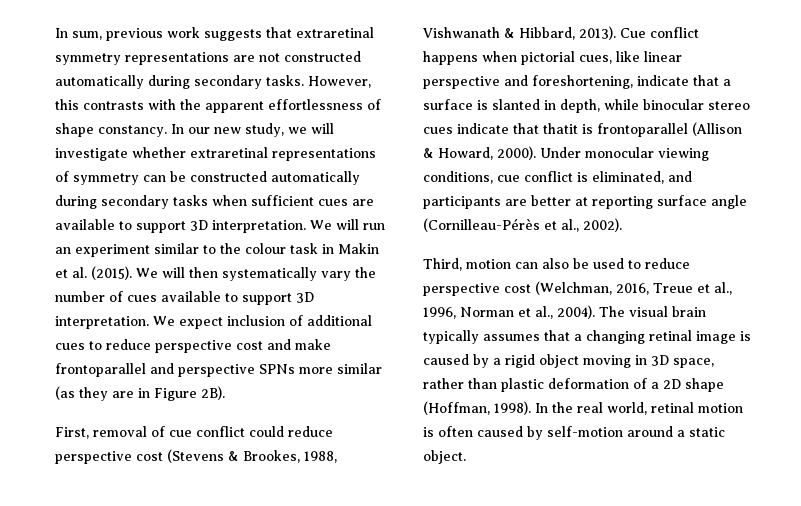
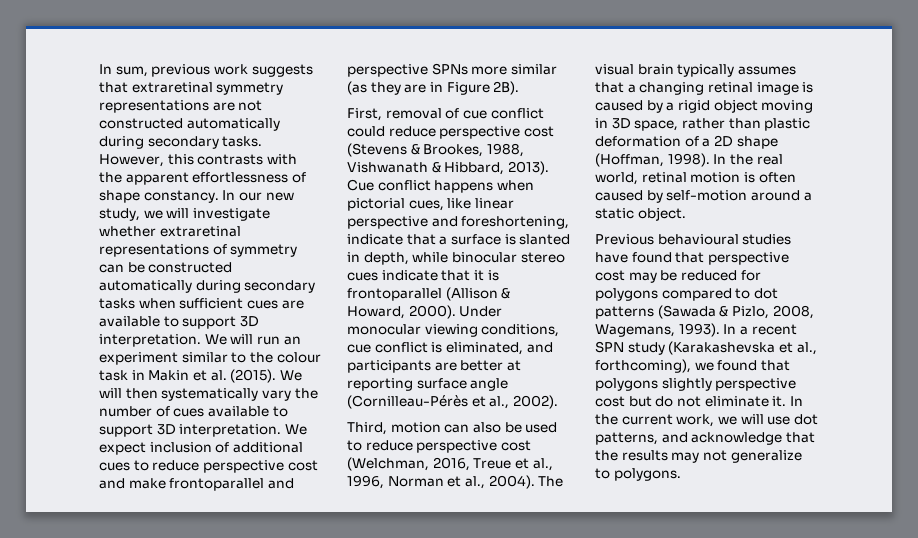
[543,123,578,134] thatit -> [473,270,484,281] it
(466, 457) none -> [595,234,792,245] [595,252,789,265] [595,270,761,283] [595,288,778,301] [595,305,814,319] [595,323,797,337] [595,341,817,355] [595,359,790,373] [595,378,797,391] [595,396,803,407] [595,414,818,427] [595,432,815,445] [595,450,802,463] [595,468,681,481] // Previous behavioural studies have found that perspective cost may be reduced for polygons compared to dot patterns (Sawada & Pizlo, 2008, Wagemans, 1993). In a recent SPN study (Karakashevska et al., forthcoming), we found that polygons slightly perspective cost but do not eliminate it. In the current work, we will use dot patterns, and acknowledge that the results may not generalize to polygons.

